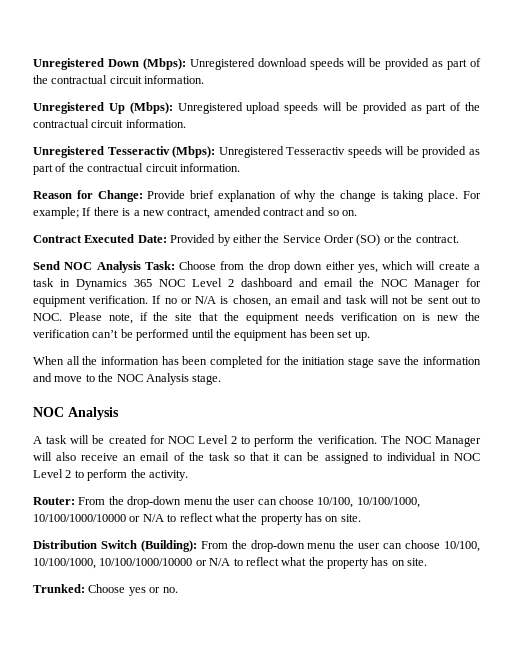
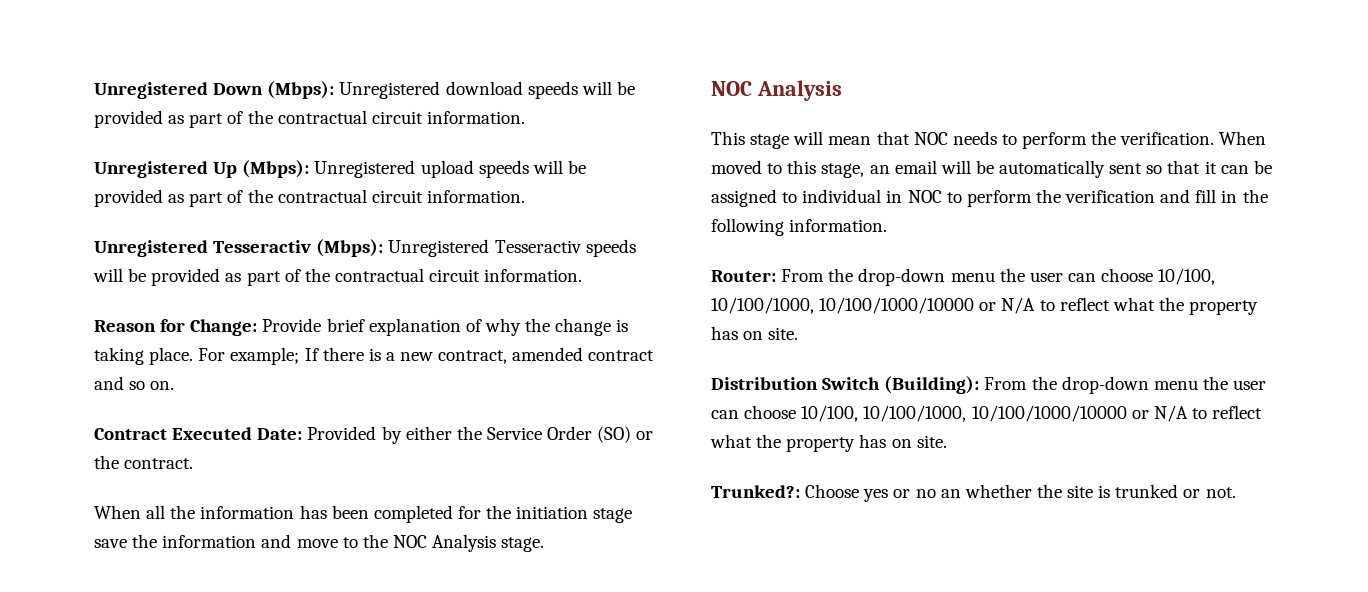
[33,261,480,273] [33,278,481,290] [33,295,481,307] [33,312,480,324] [33,329,370,341] // Send NOC Analysis Task: Choose from the drop down either yes, which will create a task in Dynamics 365 NOC Level 2 dashboard and email the NOC Manager for equipment verification. If no or N/A is chosen, an email and task will not be sent out to NOC. Please note, if the site that the equipment needs verification on is new the verification can’t be performed until the equipment has been set up. -> (194, 463) none
[33,435,481,447] [33,452,230,461] A task will be created for NOC Level 2 to perform the verification. The NOC Manager will also receive an email of the task -> [711,131,1267,149] [711,160,1143,178] This stage will mean that NOC needs to perform the verification. When moved to this stage, an email will be automatically sent
[33,469,188,481] Level 2 to perform the activity. -> [946,189,1268,207] [711,218,888,236] to perform the verification and fill in the following information.
[33,584,85,593] Trunked: -> [711,485,800,498] Trunked?:
[162,587,178,593] no. -> [915,484,1236,498] no an whether the site is trunked or not.

